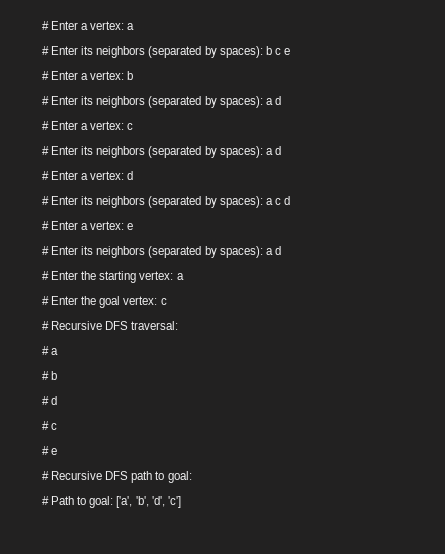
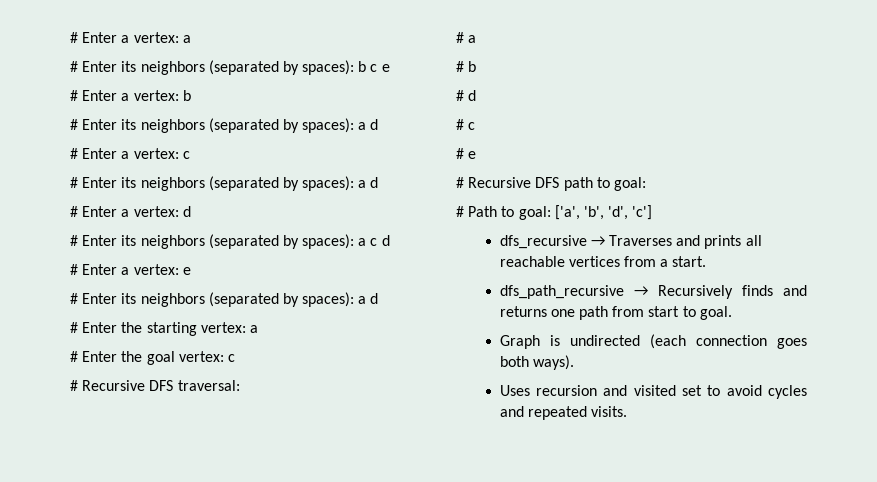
(181, 502) none -> [499,235,762,249] [499,256,707,267] [499,285,807,299] [499,306,732,320] [499,334,807,349] [499,355,574,370] [499,385,807,399] [499,406,627,420] // dfs_recursive → Traverses and prints all reachable vertices from a start. // dfs_path_recursive → Recursively finds and returns one path from start to goal. // Graph is undirected (each connection goes both ways). // Uses recursion and visited set to avoid cycles and repeated visits.

